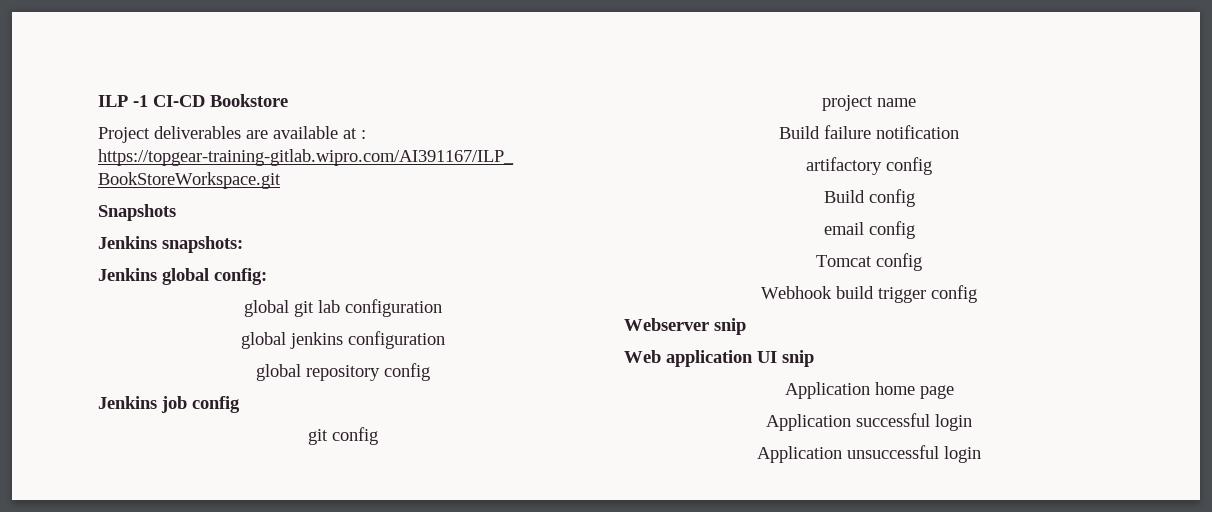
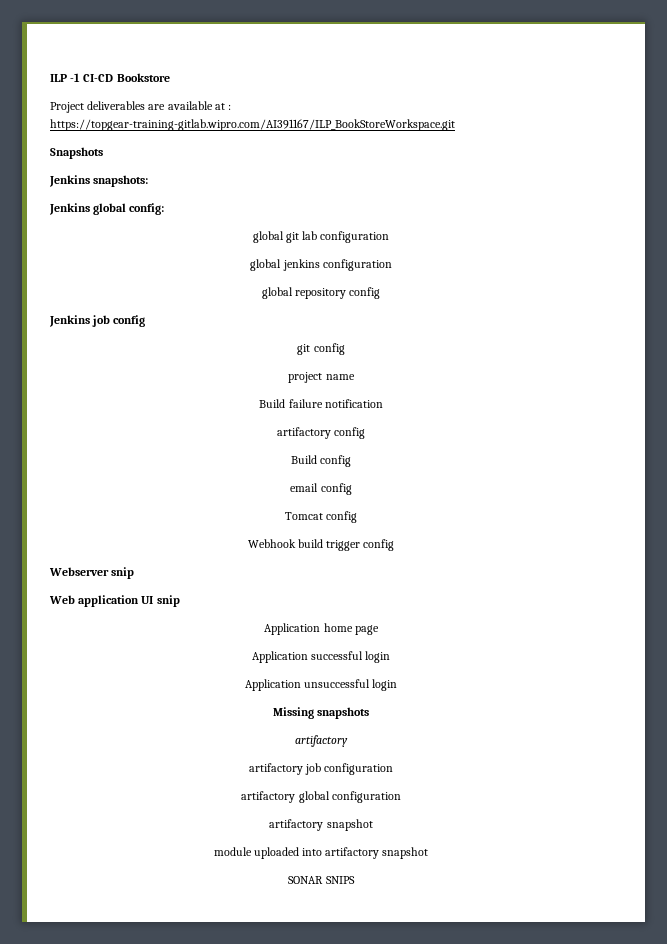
(981, 454) none -> [272,707,370,719] [295,735,348,747] [248,763,394,775] [241,791,401,803] [269,819,373,831] [213,847,429,859] [288,876,355,884] // Missing snapshots // artifactory // artifactory job configuration // artifactory global configuration // artifactory snapshot // module uploaded into artifactory snapshot // SONAR SNIPS

